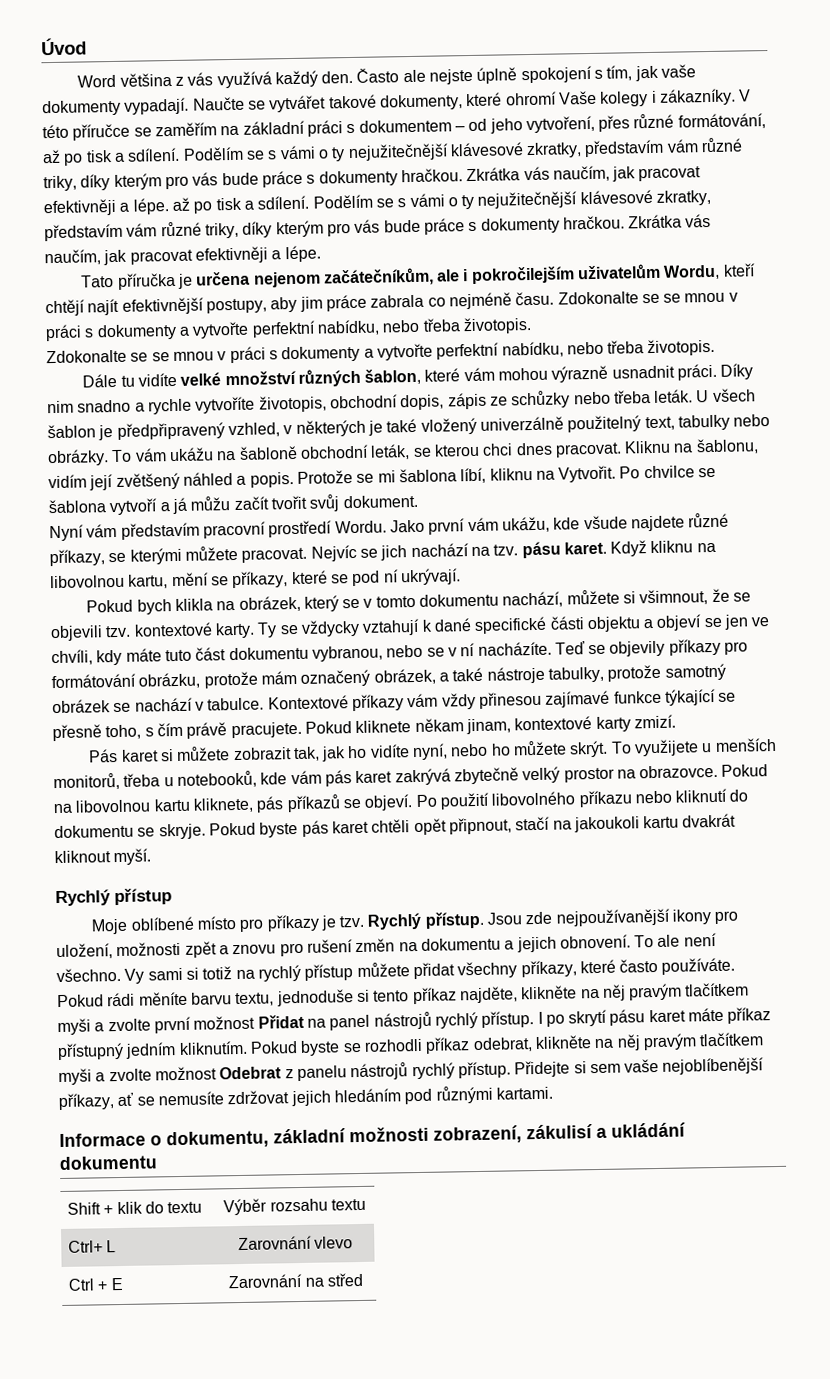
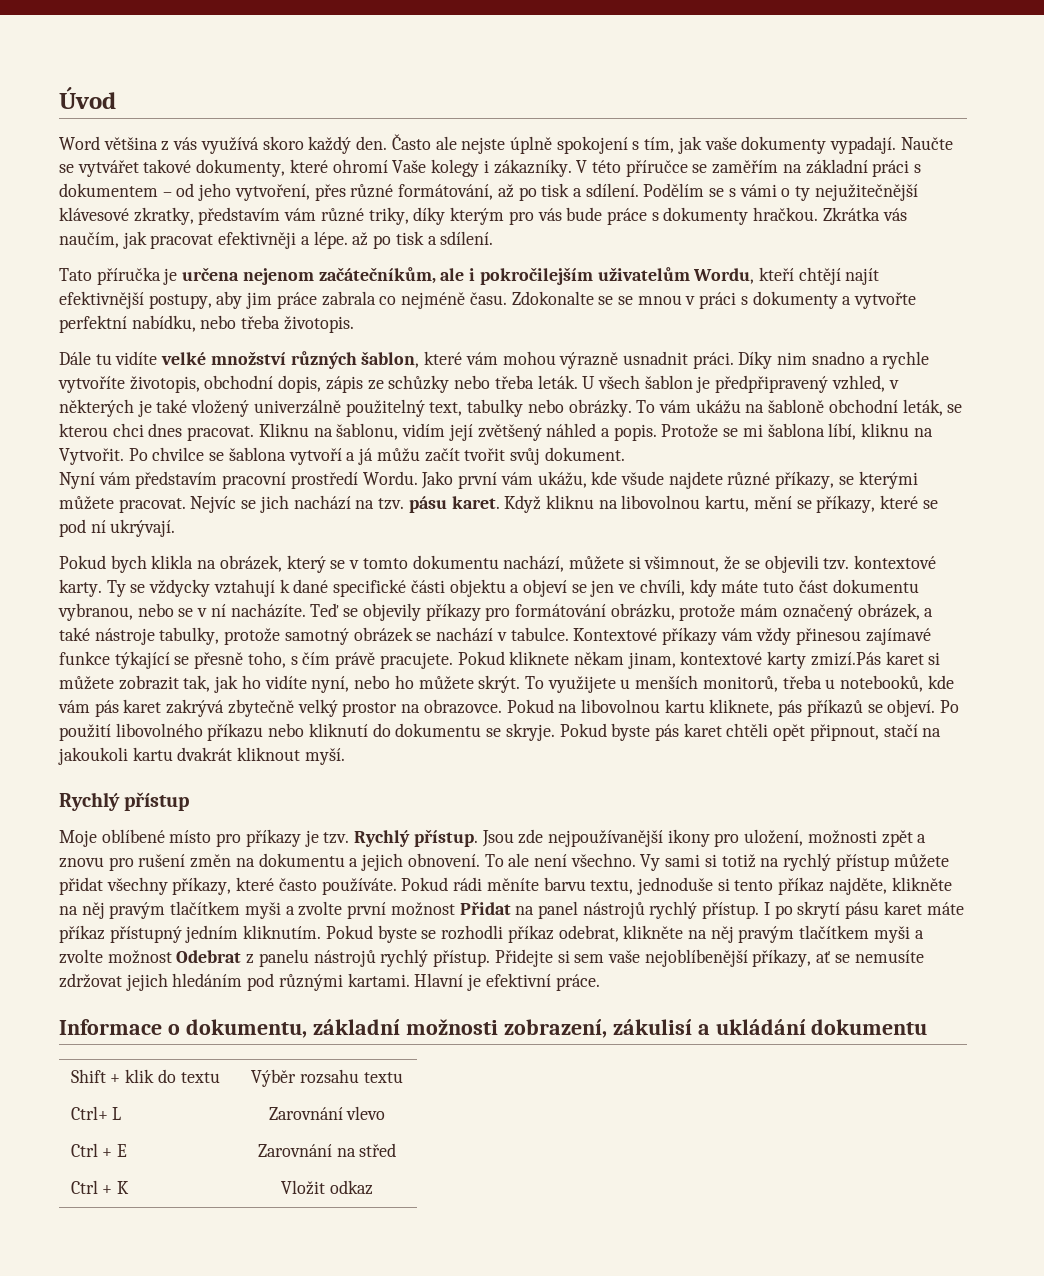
(272, 80) none -> [262,136,304,150] skoro
[312,189,712,210] [44,213,712,242] [44,245,321,266] Podělím se s vámi o ty nejužitečnější klávesové zkratky, představím vám různé triky, díky kterým pro vás bude práce s dokumenty hračkou. Zkrátka vás naučím, jak pracovat efektivněji a lépe. -> (494, 238) none
[46,338,716,364] // Zdokonalte se se mnou v práci s dokumenty a vytvořte perfektní nabídku, nebo třeba životopis. -> (354, 324) none
[633,714,676,729] [88,748,119,763] zmizí. // Pás -> [810,652,881,666] zmizí.Pás
(553, 1093) none -> [414,973,600,991] Hlavní je efektivní práce.
(363, 1279) none -> [70,1180,130,1194] [281,1180,373,1195] // Ctrl + K | Vložit odkaz

